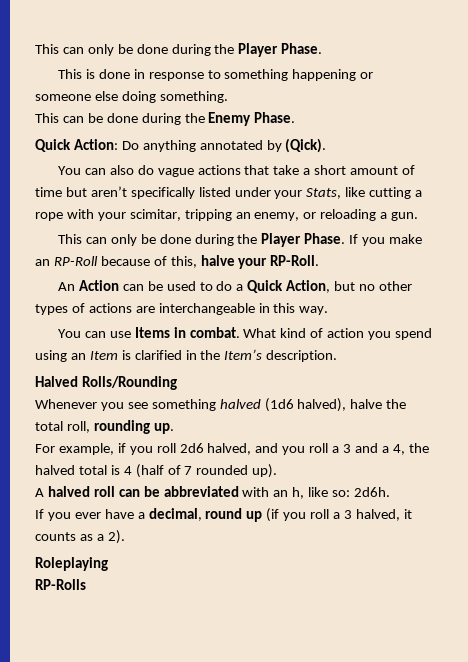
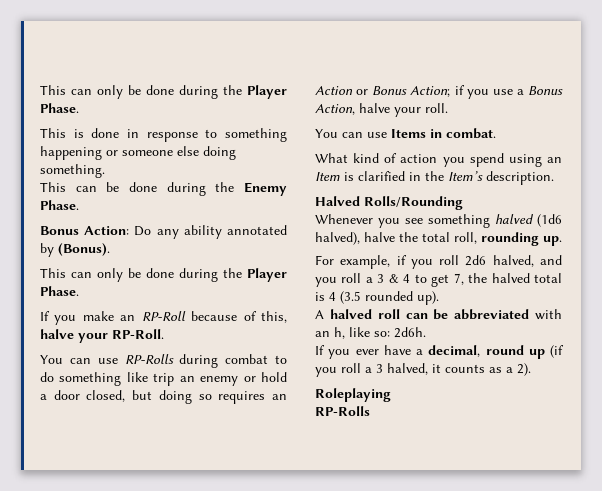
[35,139,71,152] Quick -> [40,226,79,235] Bonus
[142,138,327,153] [57,165,416,177] [35,186,423,199] [35,209,419,221] [57,233,346,247] anything annotated by (Qick). // You can also do vague actions that take a short amount of time but aren’t specifically listed under your Stats, like cutting a rope with your scimitar, tripping an enemy, or reloading a gun. // This can only be done during the Player Phase. -> [156,225,287,239] [40,243,110,257] [40,268,287,282] [40,286,79,296] any ability annotated by (Bonus). // This can only be done during the Player Phase. //
[57,280,412,293] [35,303,329,315] An Action can be used to do a Quick Action, but no other types of actions are interchangeable in this way. -> [40,354,287,368] [40,372,287,386] [40,390,287,404] [315,85,563,99] [315,103,448,117] You can use RP-Rolls during combat to do something like trip an enemy or hold a door closed, but doing so requires an Action or Bonus Action; if you use a Bonus Action, halve your roll.
(240, 332) none -> (496, 133) //
[354,443,405,455] and a 4, -> [388,273,464,287] & 4 to get 7,
[135,464,193,478] (half of 7 -> [340,291,361,304] (3.5

